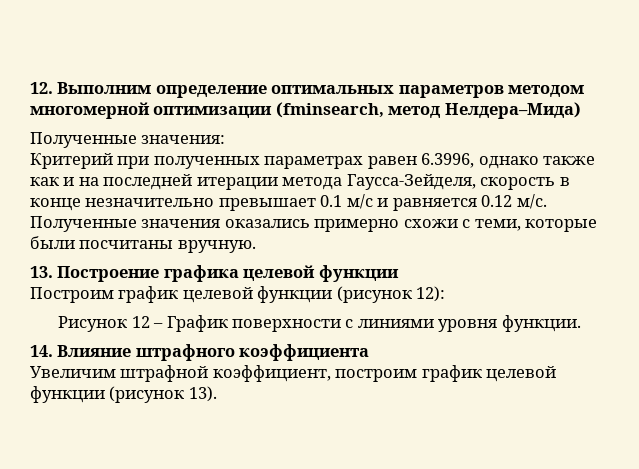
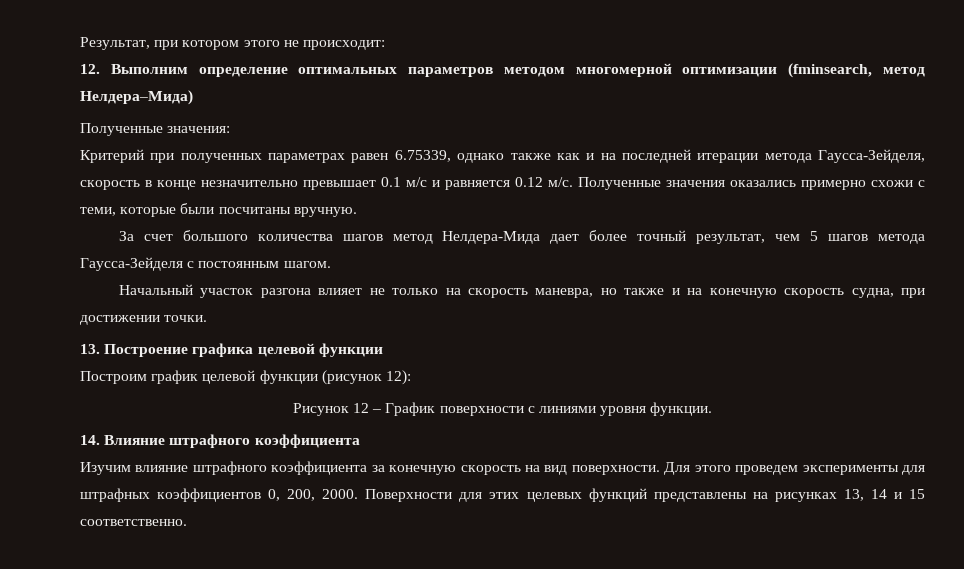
(30, 88) none -> [80,37,385,50] Результат, при котором этого не происходит: //
[421,153,475,168] 6.3996, -> [394,150,451,162] 6.75339,
(256, 246) none -> [118,230,925,244] [80,257,331,271] [118,284,925,298] [80,315,208,325] // За счет большого количества шагов метод Нелдера-Мида дает более точный результат, чем 5 шагов метода Гаусса-Зейделя с постоянным шагом. // Начальный участок разгона влияет не только на скорость маневра, но также и на конечную скорость судна, при достижении точки.
[30,365,557,382] [30,386,217,403] Увеличим штрафной коэффициент, построим график целевой функции (рисунок 13). -> [80,461,926,475] [80,488,925,502] [80,519,187,526] Изучим влияние штрафного коэффициента за конечную скорость на вид поверхности. Для этого проведем эксперименты для штрафных коэффициентов 0, 200, 2000. Поверхности для этих целевых функций представлены на рисунках 13, 14 и 15 соответственно.

